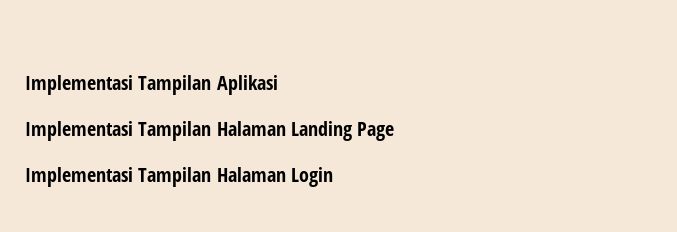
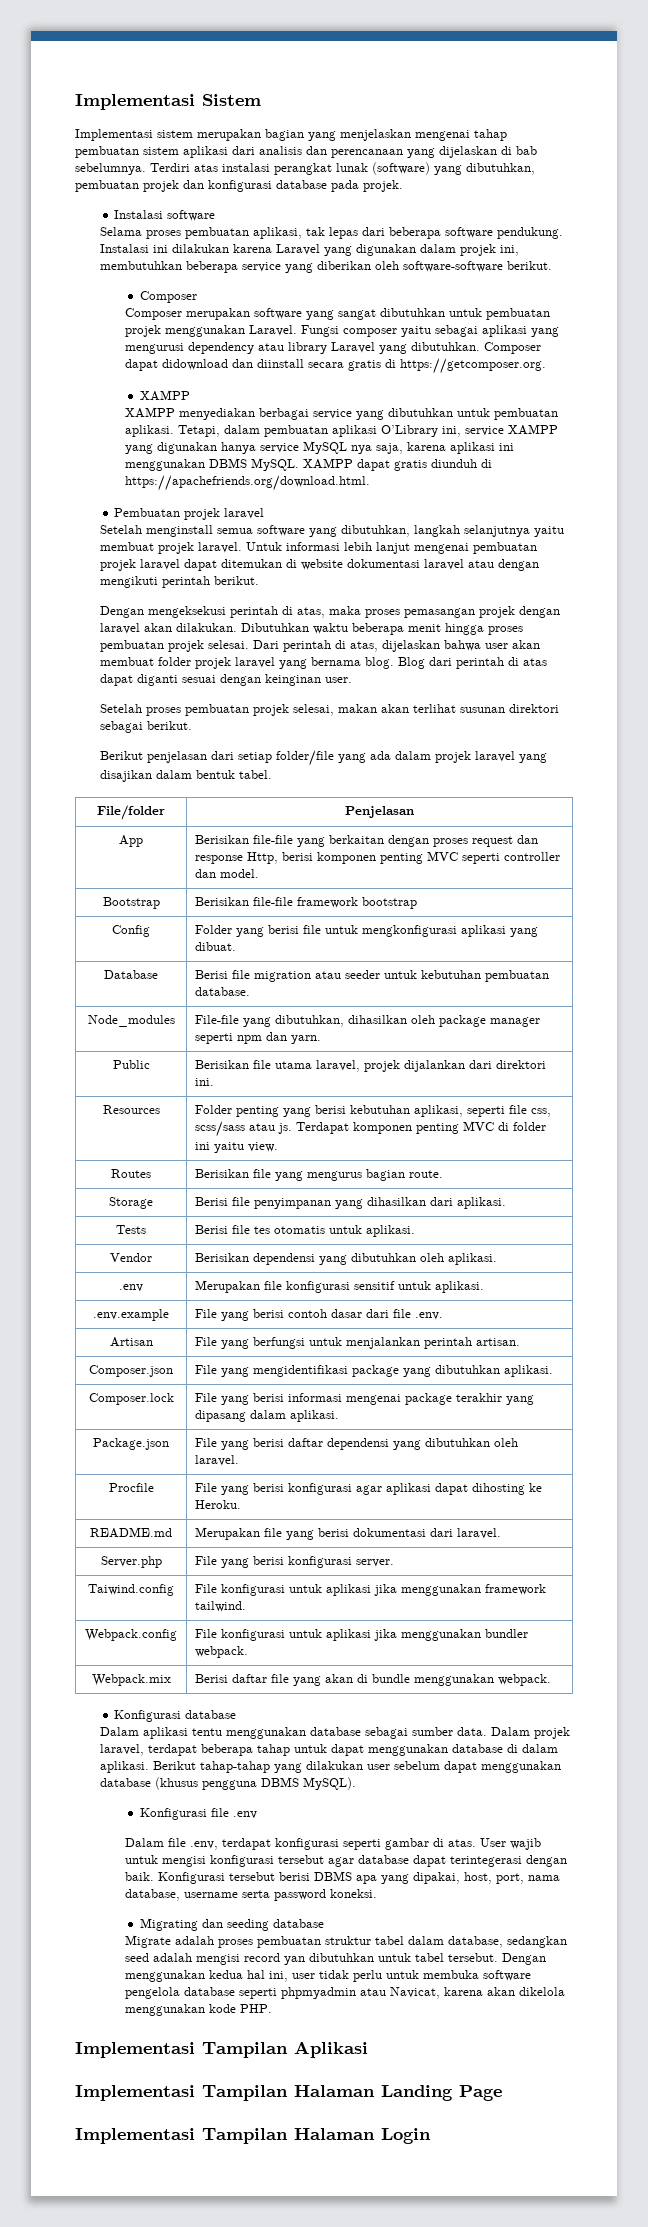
[25,75,133,95] Implementasi -> [75,94,261,110] [75,129,507,141] [75,146,537,158] [75,162,535,175] [75,180,403,192] [114,210,216,221] [100,227,564,239] [100,244,520,256] [100,261,553,273] [139,291,197,303] [125,308,551,320] [125,325,560,337] [125,342,542,354] [125,358,547,374] [139,390,190,401] [125,407,559,420] [125,424,559,437] [125,441,515,454] [125,458,493,471] [125,475,371,491] [114,508,265,520] [100,525,565,537] [100,542,538,554] [100,559,540,571] [100,576,260,588] [100,606,561,618] [100,623,524,635] [100,640,541,652] [100,657,548,669] [100,674,353,686] [100,704,560,716] [100,721,193,733] [100,750,548,766] [100,770,273,782] [97,805,165,820] [345,806,414,818] [119,835,143,847] [195,835,539,847] [195,851,561,864] [195,869,260,878] [102,897,160,909] [195,897,418,909] [112,925,150,937] [195,925,539,937] [195,942,237,951] [104,970,158,979] [195,970,550,982] [195,987,251,996] [87,1015,175,1027] [195,1015,541,1027] [195,1032,322,1044] [112,1060,150,1069] [195,1060,547,1072] [195,1078,215,1086] [102,1105,160,1114] [195,1105,552,1117] [195,1121,547,1137] [195,1142,279,1153] [111,1169,151,1178] [195,1169,444,1181] [109,1197,153,1209] [195,1197,507,1209] [116,1225,146,1234] [195,1225,416,1237] [110,1253,152,1262] [195,1253,498,1265] [119,1284,143,1292] [195,1280,485,1293] [93,1309,169,1321] [195,1309,444,1321] [109,1337,153,1347] [195,1337,521,1349] [89,1365,173,1377] [195,1365,554,1377] [88,1393,174,1405] [195,1393,535,1405] [195,1410,340,1422] [93,1438,169,1450] [195,1438,519,1450] [195,1455,240,1466] [108,1483,154,1492] [195,1483,543,1495] [195,1500,242,1509] [90,1527,172,1538] [195,1527,502,1540] [100,1556,162,1568] [195,1556,395,1568] [88,1584,174,1596] [195,1584,547,1596] [195,1601,247,1612] [85,1629,177,1641] [195,1629,529,1641] [195,1646,249,1658] [91,1674,171,1686] [195,1674,552,1686] [114,1710,237,1722] [100,1727,571,1739] [100,1744,559,1756] [100,1761,562,1773] [100,1777,357,1790] [139,1808,257,1820] [125,1838,542,1850] [125,1855,568,1867] [125,1871,561,1884] [125,1889,378,1901] [139,1918,324,1931] [125,1935,568,1948] [125,1953,547,1965] [125,1970,532,1982] [125,1987,566,1999] [125,2004,273,2016] [75,2042,195,2058] Implementasi Sistem // Implementasi sistem merupakan bagian yang menjelaskan mengenai tahap pembuatan sistem aplikasi dari analisis dan perencanaan yang dijelaskan di bab sebelumnya. Terdiri atas instalasi perangkat lunak (software) yang dibutuhkan, pembuatan projek dan konfigurasi database pada projek. // Instalasi software // Selama proses pembuatan aplikasi, tak lepas dari beberapa software pendukung. Instalasi ini dilakukan karena Laravel yang digunakan dalam projek ini, membutuhkan beberapa service yang diberikan oleh software-software berikut. // Composer // Composer merupakan software yang sangat dibutuhkan untuk pembuatan projek menggunakan Laravel. Fungsi composer yaitu sebagai aplikasi yang mengurusi dependency atau library Laravel yang dibutuhkan. Composer dapat didownload dan diinstall secara gratis di https://getcomposer.org. // XAMPP // XAMPP menyediakan berbagai service yang dibutuhkan untuk pembuatan aplikasi. Tetapi, dalam pembuatan aplikasi O’Library ini, service XAMPP yang digunakan hanya service MySQL nya saja, karena aplikasi ini menggunakan DBMS MySQL. XAMPP dapat gratis diunduh di https://apachefriends.org/download.html. // Pembuatan projek laravel // Setelah menginstall semua software yang dibutuhkan, langkah selanjutnya yaitu membuat projek laravel. Untuk informasi lebih lanjut mengenai pembuatan projek laravel dapat ditemukan di website dokumentasi laravel atau dengan mengikuti perintah berikut. // Dengan mengeksekusi perintah di atas, maka proses pemasangan projek dengan laravel akan dilakukan. Dibutuhkan waktu beberapa menit hingga proses pembuatan projek selesai. Dari perintah di atas, dijelaskan bahwa user akan membuat folder projek laravel yang bernama blog. Blog dari perintah di atas dapat diganti sesuai dengan keinginan user. // Setelah proses pembuatan projek selesai, makan akan terlihat susunan direktori sebagai berikut. // Berikut penjelasan dari setiap folder/file yang ada dalam projek laravel yang disajikan dalam bentuk tabel. // File/folder | Penjelasan // App | Berisikan file-file yang berkaitan dengan proses request dan response Http, berisi komponen penting MVC seperti controller dan model. // Bootstrap | Berisikan file-file framework bootstrap // Config | Folder yang berisi file untuk mengkonfigurasi aplikasi yang dibuat. // Database | Berisi file migration atau seeder untuk kebutuhan pembuatan database. // Node_modules | File-file yang dibutuhkan, dihasilkan oleh package manager seperti npm dan yarn. // Public | Berisikan file utama laravel, projek dijalankan dari direktori ini. // Resources | Folder penting yang berisi kebutuhan aplikasi, seperti file css, scss/sass atau js. Terdapat komponen penting MVC di folder ini yaitu view. // Routes | Berisikan file yang mengurus bagian route. // Storage | Berisi file penyimpanan yang dihasilkan dari aplikasi. // Tests | Berisi file tes otomatis untuk aplikasi. // Vendor | Berisikan dependensi yang dibutuhkan oleh aplikasi. // .env | Merupakan file konfigurasi sensitif untuk aplikasi. // .env.example | File yang berisi contoh dasar dari file .env. // Artisan | File yang berfungsi untuk menjalankan perintah artisan. // Composer.json | File yang mengidentifikasi package yang dibutuhkan aplikasi. // Composer.lock | File yang berisi informasi mengenai package terakhir yang dipasang dalam aplikasi. // Package.json | File yang berisi daftar dependensi yang dibutuhkan oleh laravel. // Procfile | File yang berisi konfigurasi agar aplikasi dapat dihosting ke Heroku. // README.md | Merupakan file yang berisi dokumentasi dari laravel. // Server.php | File yang berisi konfigurasi server. // Taiwind.config | File konfigurasi untuk aplikasi jika menggunakan framework tailwind. // Webpack.config | File konfigurasi untuk aplikasi jika menggunakan bundler webpack. // Webpack.mix | Berisi daftar file yang akan di bundle menggunakan webpack. // Konfigurasi database // Dalam aplikasi tentu menggunakan database sebagai sumber data. Dalam projek laravel, terdapat beberapa tahap untuk dapat menggunakan database di dalam aplikasi. Berikut tahap-tahap yang dilakukan user sebelum dapat menggunakan database (khusus pengguna DBMS MySQL). // Konfigurasi file .env // Dalam file .env, terdapat konfigurasi seperti gambar di atas. User wajib untuk mengisi konfigurasi tersebut agar database dapat terintegerasi dengan baik. Konfigurasi tersebut berisi DBMS apa yang dipakai, host, port, nama database, username serta password koneksi. // Migrating dan seeding database // Migrate adalah proses pembuatan struktur tabel dalam database, sedangkan seed adalah mengisi record yan dibutuhkan untuk tabel tersebut. Dengan menggunakan kedua hal ini, user tidak perlu untuk membuka software pengelola database seperti phpmyadmin atau Navicat, karena akan dikelola menggunakan kode PHP. // Implementasi

